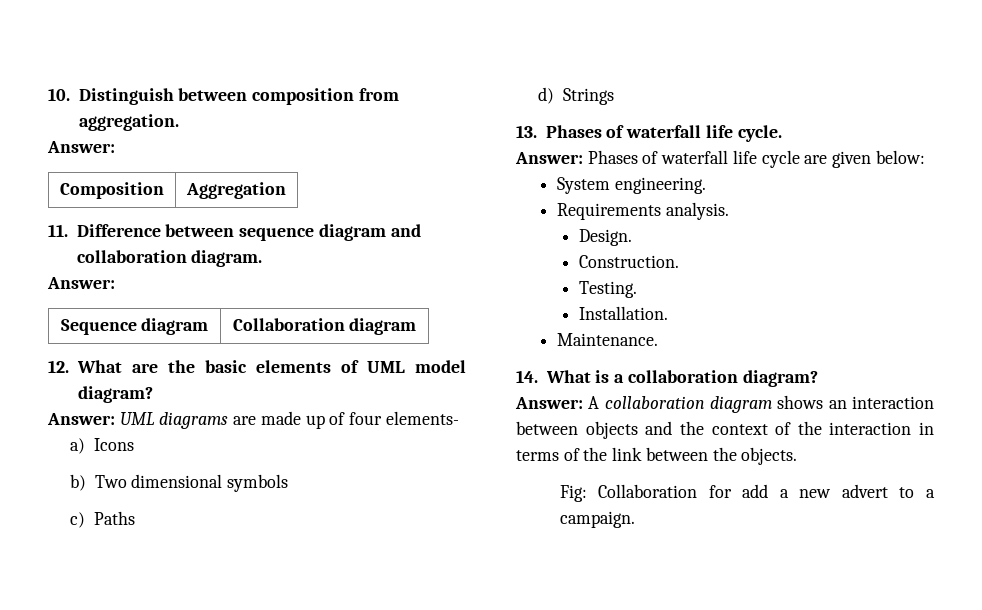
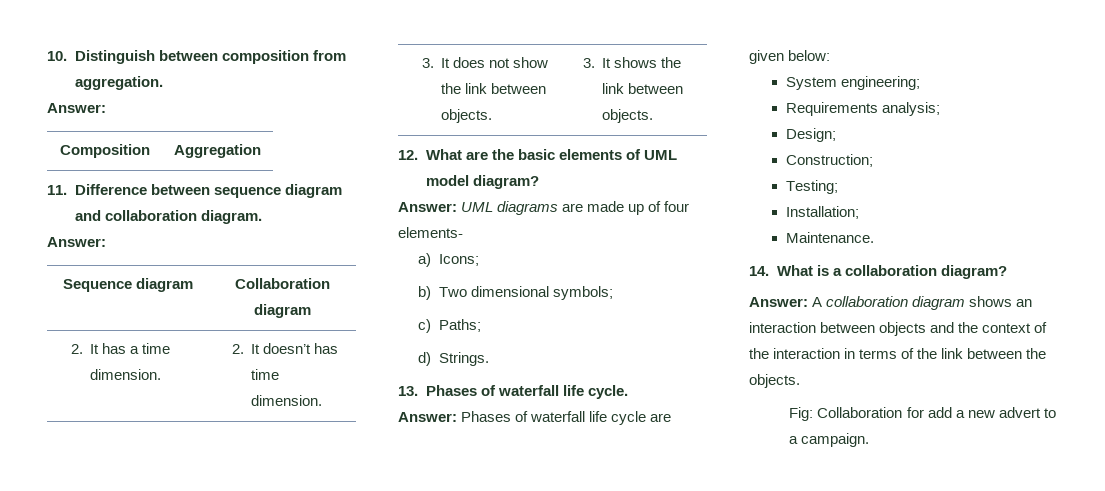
(417, 326) none -> [70,343,171,354] [90,369,162,380] [231,343,339,354] [251,369,280,380] [251,395,323,406] [421,57,549,68] [441,83,547,94] [441,109,493,123] [582,57,682,68] [602,83,684,94] [602,109,654,123] // 2. It has a time dimension. | 2. It doesn’t has time dimension. // 3. It does not show the link between objects. | 3. It shows the link between objects.
[93,438,134,451] Icons -> [438,254,479,266] Icons;
[227,474,289,492] symbols -> [552,286,613,300] symbols;
[93,511,135,525] Paths -> [438,319,481,332] Paths;
[562,88,614,105] Strings -> [438,352,489,366] Strings.
[614,177,706,194] engineering. -> [840,76,920,90] engineering;
[665,202,729,220] [579,229,633,246] [579,255,680,268] [579,281,638,298] [579,306,669,320] analysis. // Design. // Construction. // Testing. // Installation. -> [881,102,940,116] [785,128,836,142] [785,154,873,167] [785,180,838,194] [785,206,859,219] analysis; // Design; // Construction; // Testing; // Installation;

